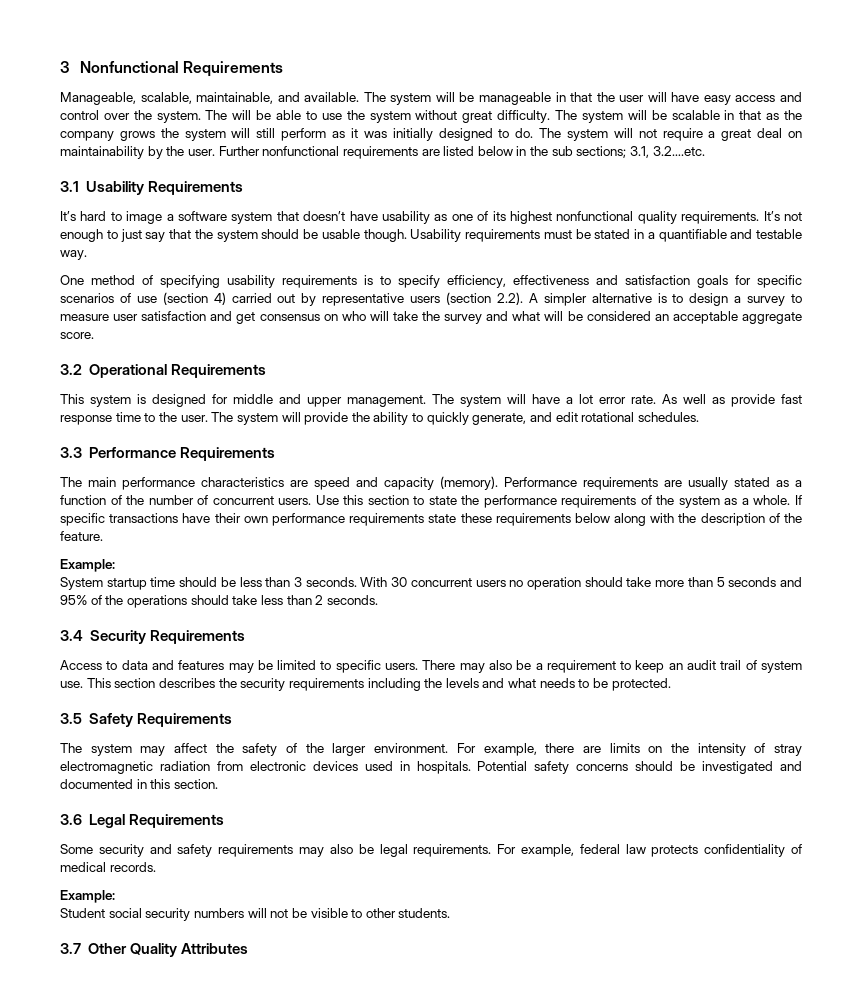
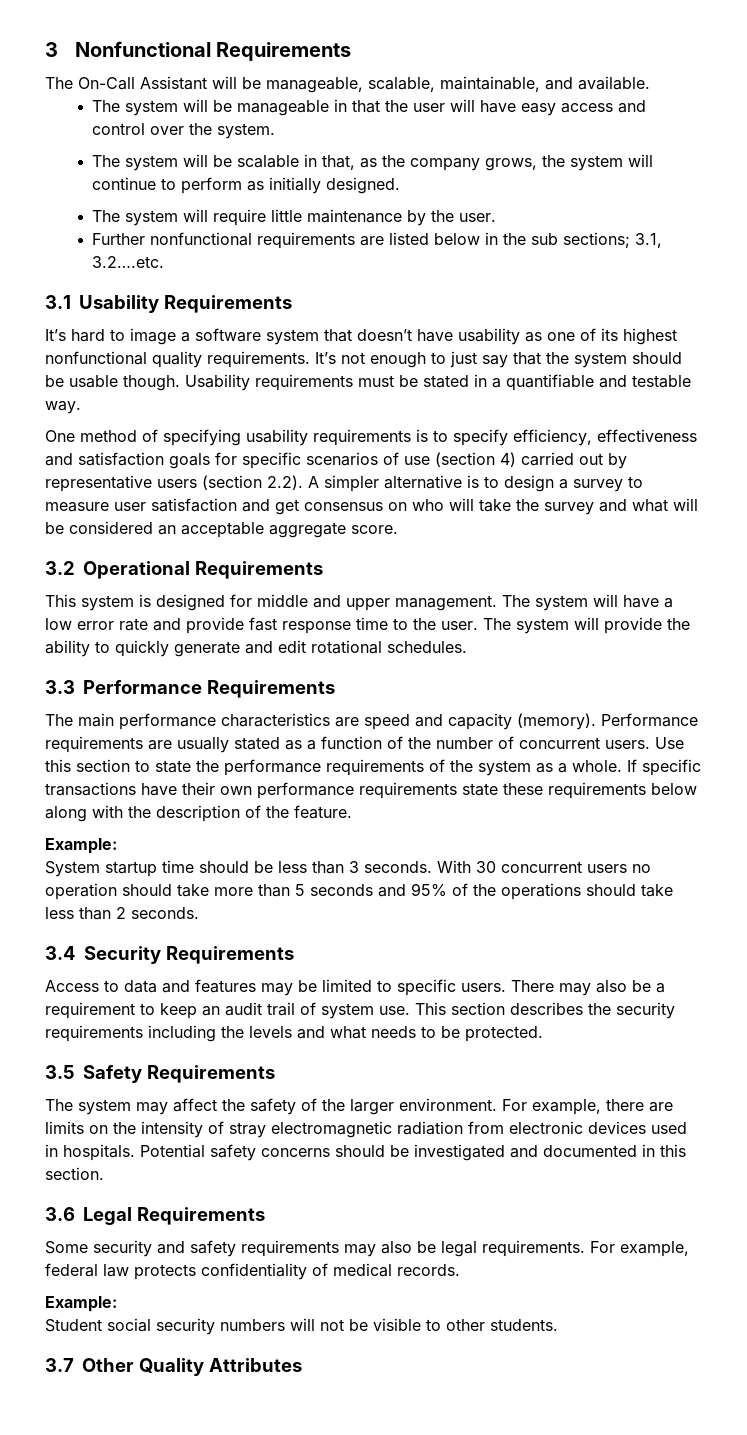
[60,92,136,105] Manageable, -> [45,76,363,93] The On-Call Assistant will be manageable,
(360, 97) none -> (650, 83) //
[205,110,551,123] The will be able to use the system without great difficulty. -> (276, 131) //
[739,110,762,120] that -> [322,155,356,170] that,
[119,131,155,141] grows -> [485,158,538,171] grows,
[256,128,803,141] [60,146,144,159] still perform as it was initially designed to do. The system will not require a great deal on maintainability -> [92,177,401,194] [92,209,403,226] continue to perform as initially designed. // The system will require little maintenance
(215, 152) none -> (497, 217) //
[579,394,725,404] lot error rate. As well as -> [45,618,181,631] low error rate and
[472,413,527,425] generate, -> [174,641,240,657] generate

